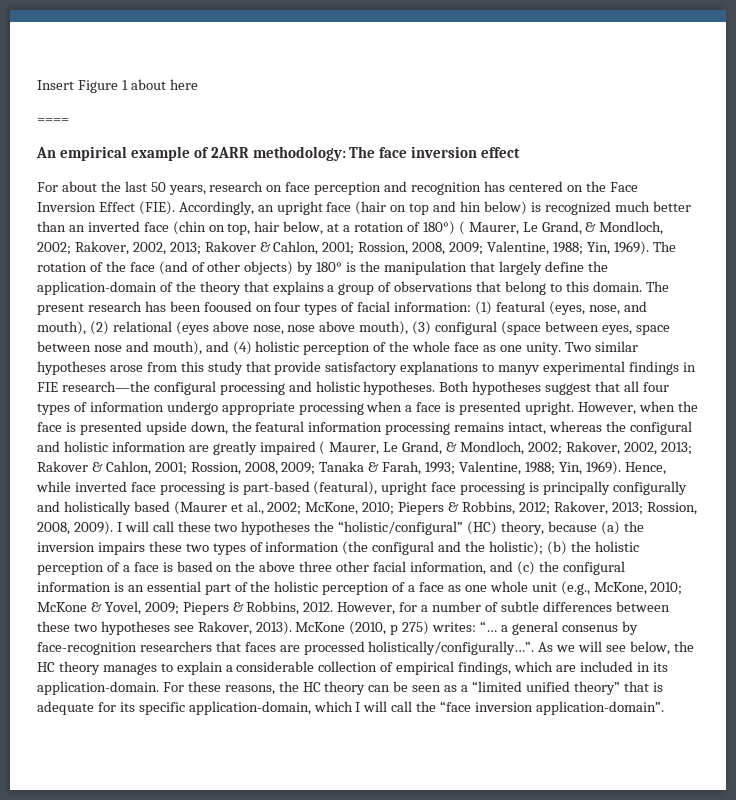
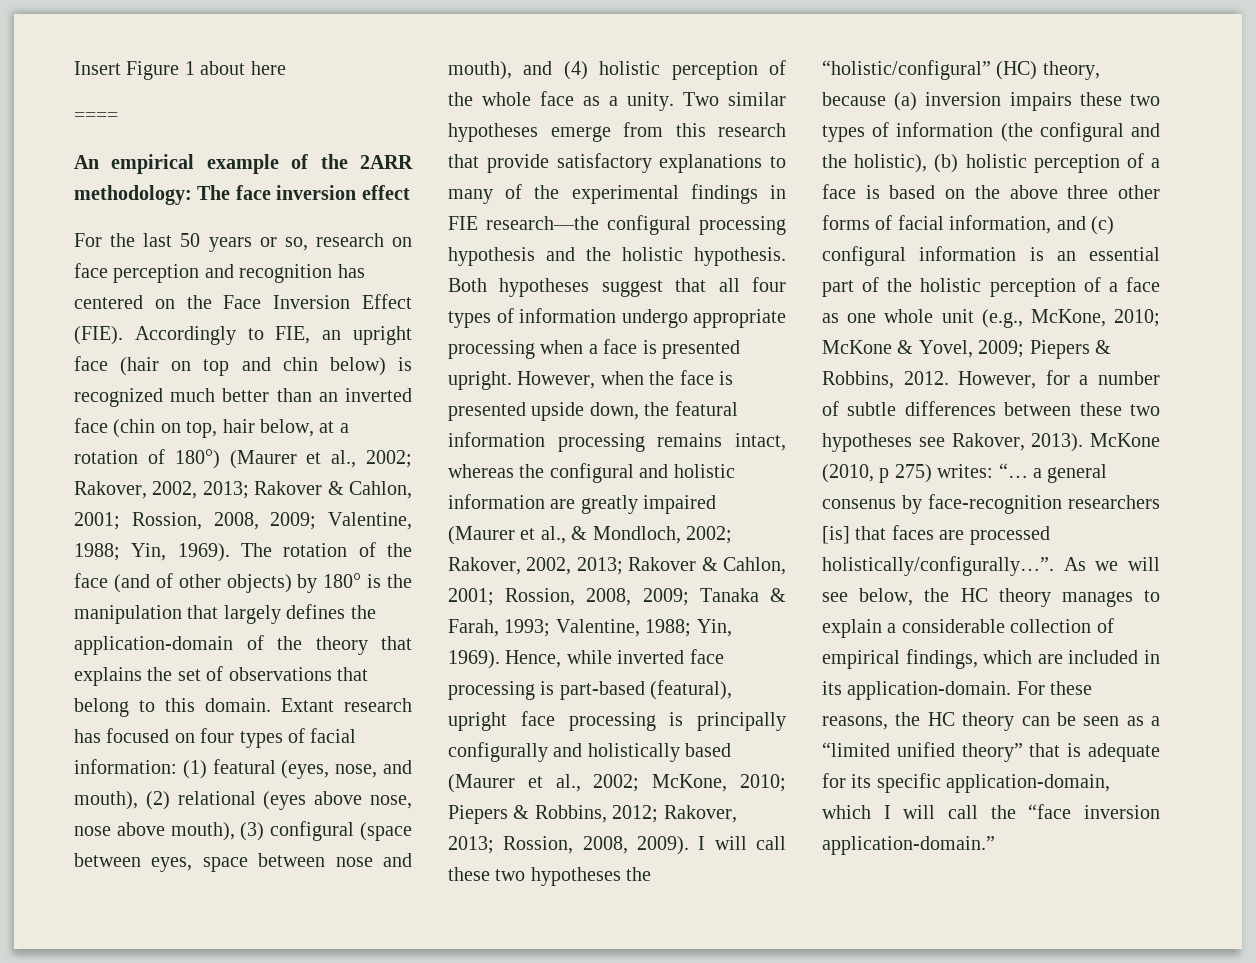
(209, 152) none -> [320,154,348,169] the
[61,181,97,192] about -> (102, 240) none
[168,185,206,195] years, -> [208,237,308,252] years or so,
[178,201,254,215] Accordingly, -> [134,326,311,345] Accordingly to FIE,
[460,201,482,212] hin -> [282,357,318,371] chin
[458,221,664,235] ( Maurer, Le Grand, & Mondloch, -> [229,450,357,469] (Maurer et al.,
[544,261,584,272] define -> [286,604,346,619] defines
[327,283,375,295] a group -> [147,667,201,681] the set
[645,281,669,292] [37,301,252,315] The present research has been fooused -> [281,698,412,712] [74,728,170,743] Extant research has focused
[499,345,522,352] one -> [609,96,618,106] a
[109,365,143,372] arose -> [550,126,611,142] emerge
[207,361,243,375] study -> [718,123,786,137] research
[498,365,541,375] manyv -> [448,184,560,204] many of the
[288,381,436,395] and holistic hypotheses. -> [448,247,786,266] hypothesis and the holistic hypothesis.
[319,441,443,455] ( Maurer, Le Grand, -> [448,526,566,545] (Maurer et al.,
[623,521,644,532] the -> (918, 101) none
[489,541,591,555] holistic); (b) the -> [854,154,959,173] holistic), (b)
(370, 566) none -> [822,215,893,230] forms of
[538,561,559,572] the -> (1114, 225) none
(212, 646) none -> [822,526,850,544] [is]
[535,701,664,715] application-domain”. -> [822,836,995,855] application-domain.”

